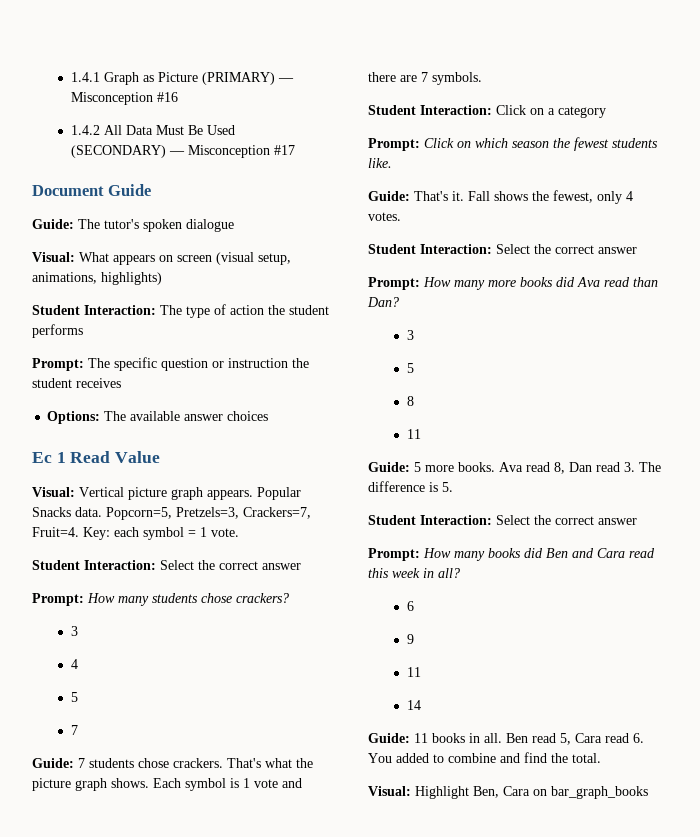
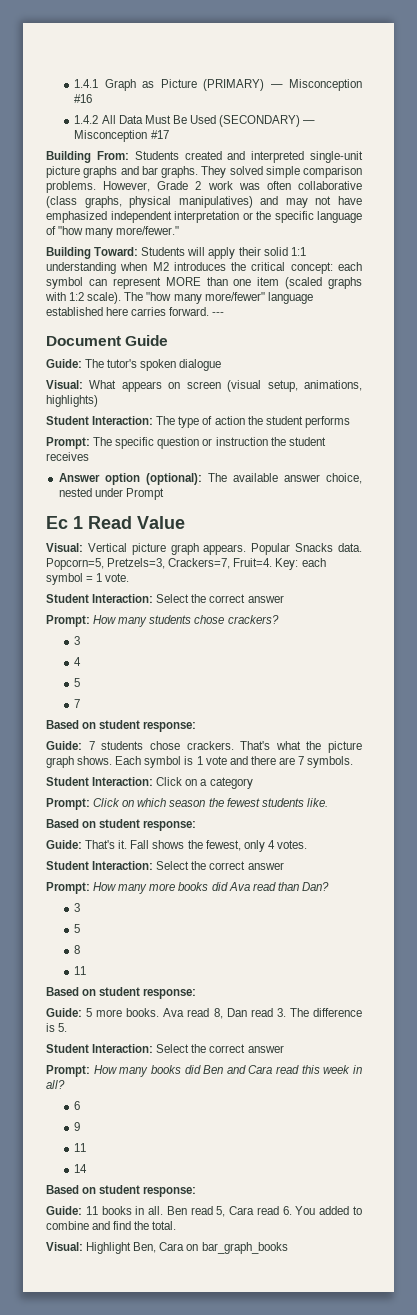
(295, 150) none -> [46,151,364,163] [46,166,362,178] [46,181,362,193] [46,196,362,208] [46,211,362,223] [46,226,180,238] [46,247,306,259] [46,262,362,274] [46,277,362,289] [45,292,313,304] [46,307,225,316] // Building From: Students created and interpreted single-unit picture graphs and bar graphs. They solved simple comparison problems. However, Grade 2 work was often collaborative (class graphs, physical manipulatives) and may not have emphasized independent interpretation or the specific language of "how many more/fewer." // Building Toward: Students will apply their solid 1:1 understanding when M2 introduces the critical concept: each symbol can represent MORE than one item (scaled graphs with 1:2 scale). The "how many more/fewer" language established here carries forward. ---
[47,411,269,424] Options: The available answer choices -> [58,473,363,485] [58,488,164,500] Answer option (optional): The available answer choice, nested under Prompt
(78, 730) none -> [46,720,197,732] // Based on student response:
(392, 163) none -> [46,819,197,831] // Based on student response:
(421, 434) none -> [46,987,197,999] // Based on student response:
(421, 705) none -> [46,1185,197,1197] // Based on student response:

